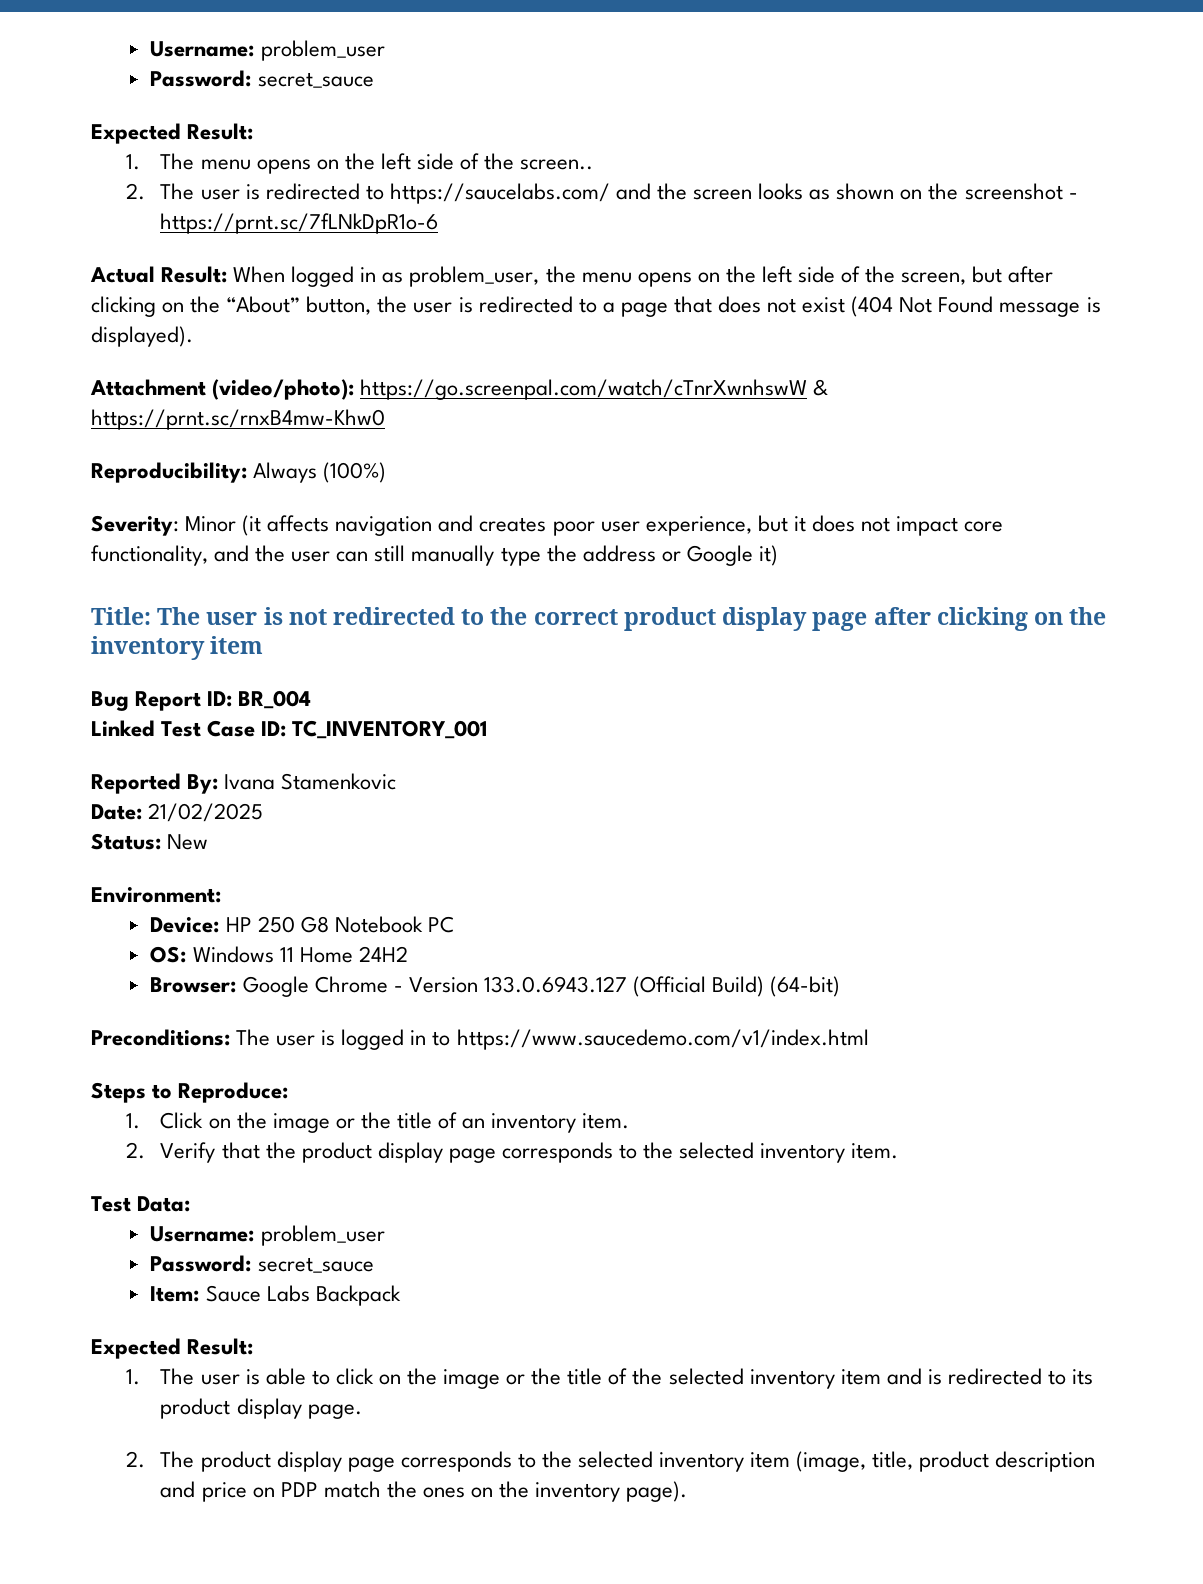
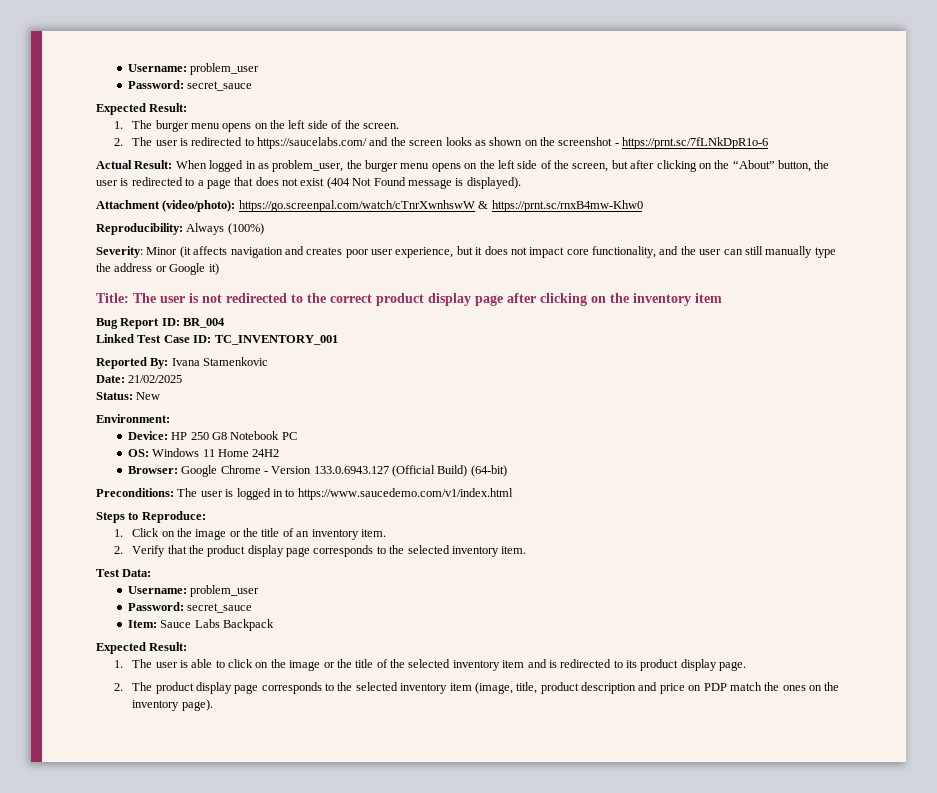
[200,153,594,174] menu opens on the left side of the screen.. -> [155,120,399,132] burger menu opens on the left side of the screen.
(576, 274) none -> [365,160,398,172] burger

